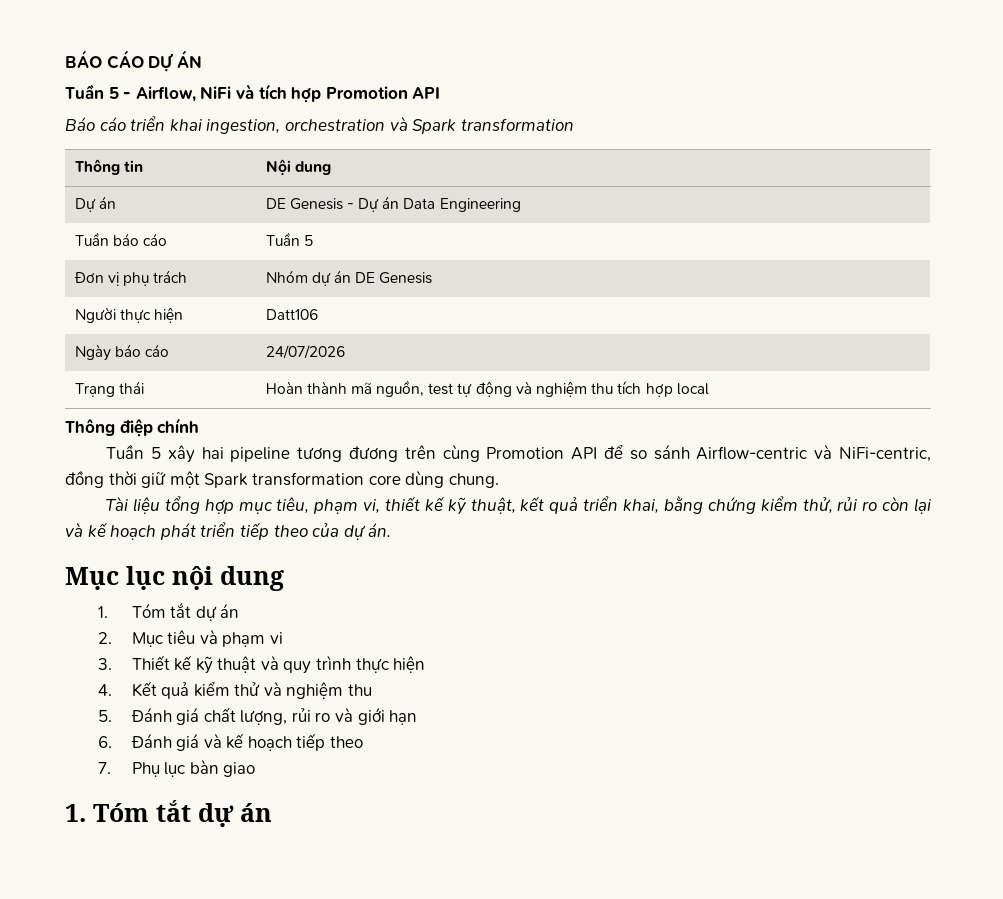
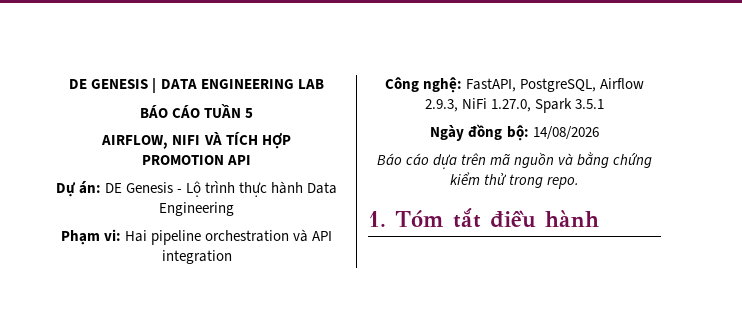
[65,50,202,72] [65,84,441,103] [65,116,574,134] [74,159,143,175] [265,159,331,176] [74,196,116,212] [265,196,521,212] [74,232,167,246] [265,232,313,246] [73,270,188,286] [265,270,433,286] [74,307,183,323] [265,309,318,320] [74,344,169,361] [265,345,345,359] [74,381,144,397] [265,380,709,397] [65,418,200,437] [106,444,932,463] [65,470,499,488] [106,495,931,515] [65,522,392,540] [65,566,284,591] [98,602,240,621] [98,629,283,647] [98,655,426,674] [98,681,373,699] [98,707,418,725] [98,733,364,751] [98,759,256,777] [65,800,272,827] BÁO CÁO DỰ ÁN // Tuần 5 - Airflow, NiFi và tích hợp Promotion API // Báo cáo triển khai ingestion, orchestration và Spark transformation // Thông tin | Nội dung // Dự án | DE Genesis - Dự án Data Engineering // Tuần báo cáo | Tuần 5 // Đơn vị phụ trách | Nhóm dự án DE Genesis // Người thực hiện | Datt106 // Ngày báo cáo | 24/07/2026 // Trạng thái | Hoàn thành mã nguồn, test tự động và nghiệm thu tích hợp local // Thông điệp chính // Tuần 5 xây hai pipeline tương đương trên cùng Promotion API để so sánh Airflow-centric và NiFi-centric, đồng thời giữ một Spark transformation core dùng chung. // Tài liệu tổng hợp mục tiêu, phạm vi, thiết kế kỹ thuật, kết quả triển khai, bằng chứng kiểm thử, rủi ro còn lại và kế hoạch phát triển tiếp theo của dự án. // Mục lục nội dung // 1. Tóm tắt dự án // 2. Mục tiêu và phạm vi // 3. Thiết kế kỹ thuật và quy trình thực hiện // 4. Kết quả kiểm thử và nghiệm thu // 5. Đánh giá chất lượng, rủi ro và giới hạn // 6. Đánh giá và kế hoạch tiếp theo // 7. Phụ lục bàn giao // 1. Tóm tắt dự án -> [69,78,324,93] [139,104,254,118] [101,132,291,149] [141,155,252,165] [55,181,338,197] [159,202,234,216] [60,229,333,245] [161,250,232,264] [384,77,645,93] [424,98,605,113] [430,124,599,141] [376,152,653,169] [449,172,580,189] [368,208,599,228] DE GENESIS | DATA ENGINEERING LAB // BÁO CÁO TUẦN 5 // AIRFLOW, NIFI VÀ TÍCH HỢP // PROMOTION API // Dự án: DE Genesis - Lộ trình thực hành Data Engineering // Phạm vi: Hai pipeline orchestration và API integration // Công nghệ: FastAPI, PostgreSQL, Airflow 2.9.3, NiFi 1.27.0, Spark 3.5.1 // Ngày đồng bộ: 14/08/2026 // Báo cáo dựa trên mã nguồn và bằng chứng kiểm thử trong repo. // 1. Tóm tắt điều hành

